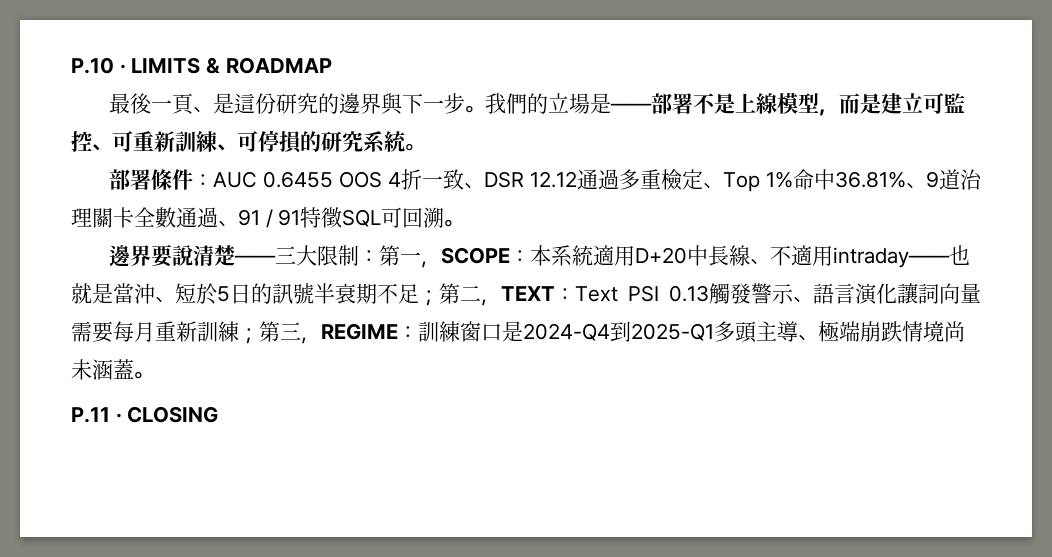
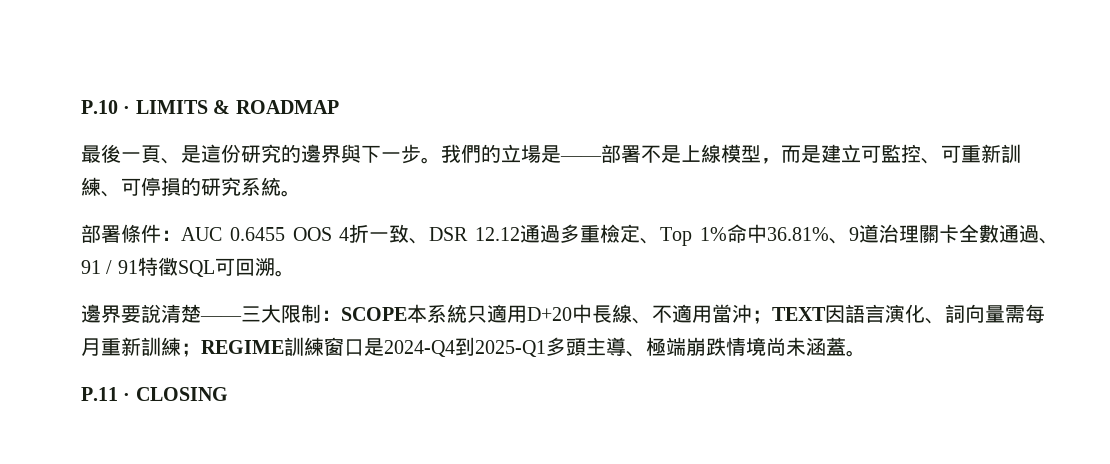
[378,245,593,268] 第一，SCOPE：本系統 -> [341,304,487,323] SCOPE本系統只
[832,245,970,268] [71,283,813,306] intraday——也就是當沖、短於5日的訊號半衰期不足；第二，TEXT：Text PSI 0.13觸發警示、 -> [712,304,845,324] 當沖；TEXT因
[897,283,918,304] 讓 -> [925,318,945,324] 、
[92,321,113,343] 要 -> (1025, 314) none
[259,321,418,344] 第三，REGIME： -> [201,340,284,354] REGIME

